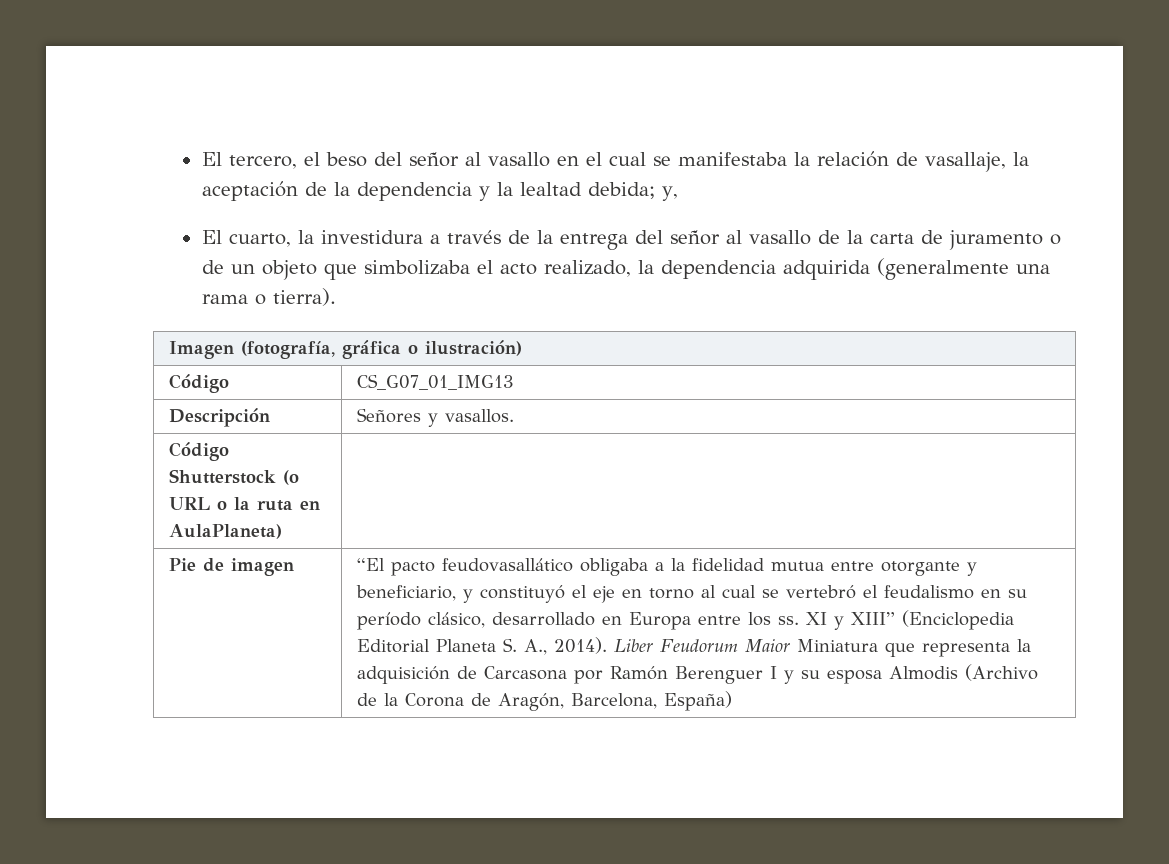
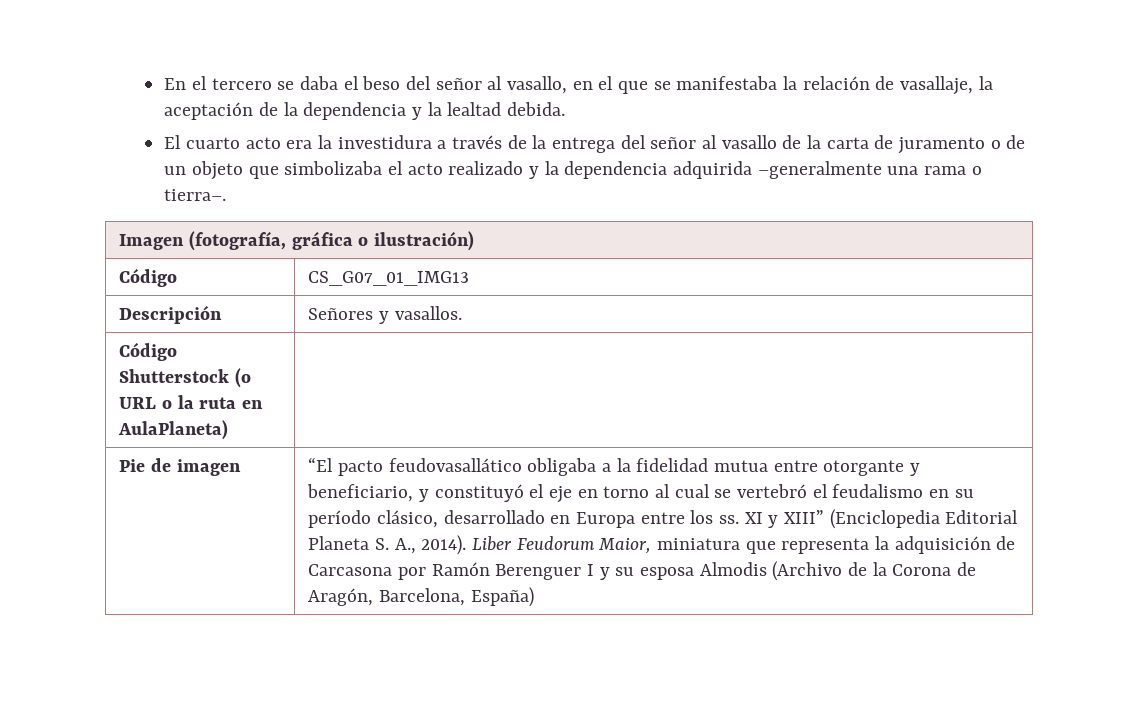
[201,152,297,169] El tercero, -> [164,76,338,90] En el tercero se daba
[487,152,550,167] vasallo -> [506,76,567,94] vasallo,
[608,152,646,166] cual -> [617,81,648,94] que
[587,182,678,201] [201,230,291,247] debida; y, // El cuarto, -> [506,102,565,116] [164,135,313,149] debida. // El cuarto acto era
[543,260,631,277] realizado, -> [448,161,539,179] realizado y
[876,258,1009,280] (generalmente -> [757,161,882,179] –generalmente
[272,288,336,306] tierra). -> [164,189,227,201] tierra–.
[745,639,879,652] Maior Miniatura -> [598,538,741,554] Maior, miniatura

